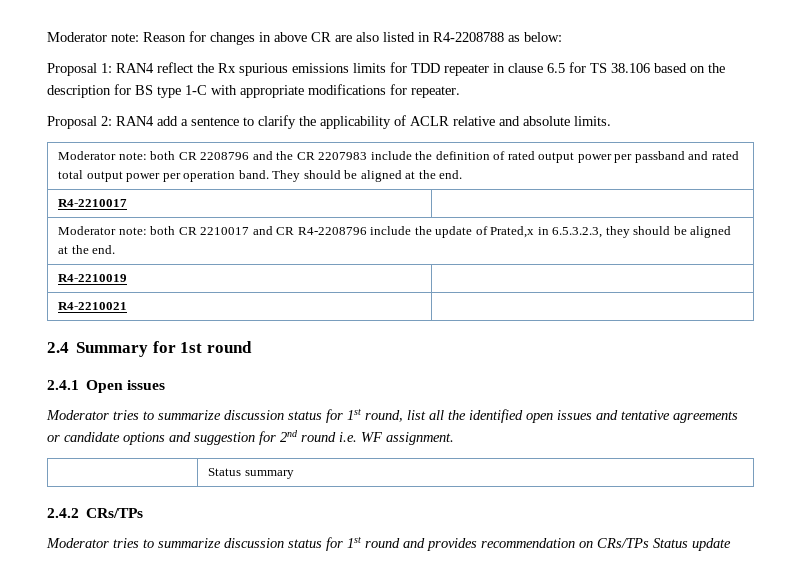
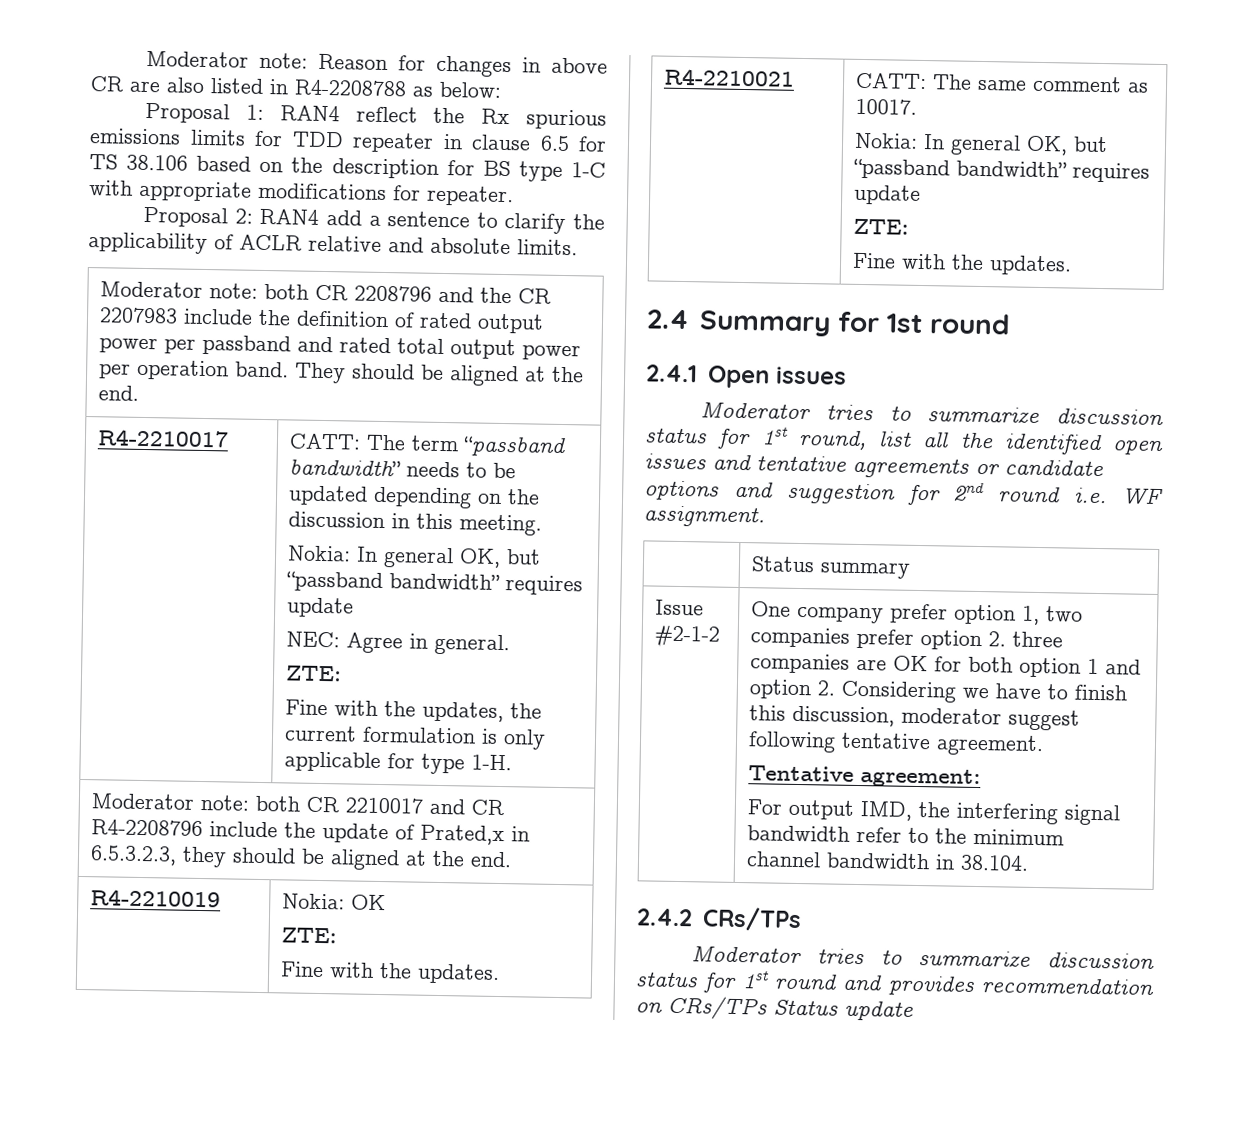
(128, 203) none -> [289,433,567,458] [289,459,517,479] [288,485,541,509] [288,511,543,536] [287,545,542,569] [286,571,584,596] [287,597,355,618] [286,631,511,656] [285,665,343,682] [285,699,543,723] [284,725,547,750] [284,751,513,775] CATT: The term “passband bandwidth” needs to be updated depending on the discussion in this meeting. // Nokia: In general OK, but “passband bandwidth” requires update // NEC: Agree in general. // ZTE: // Fine with the updates, the current formulation is only applicable for type 1-H.
[58,302,128,310] // R4-2210021 | -> [282,893,387,911] [281,927,338,944] [281,961,501,985] [663,68,796,87] [855,72,1150,93] [855,98,918,115] [854,132,1109,156] [853,158,1151,183] [854,184,922,205] [853,218,910,235] [852,252,1073,276] Nokia: OK // ZTE: // Fine with the updates. // R4-2210021 | CATT: The same comment as 10017. // Nokia: In general OK, but “passband bandwidth” requires update // ZTE: // Fine with the updates.
(294, 474) none -> [655,599,705,616] [654,625,721,649] [751,601,1084,626] [750,627,1064,651] [750,653,1142,678] [749,679,1128,703] [749,705,1081,731] [748,731,1045,757] [748,765,982,789] [747,799,1121,826] [747,825,1066,846] [746,851,1030,871] // Issue #2-1-2 | One company prefer option 1, two companies prefer option 2. three companies are OK for both option 1 and option 2. Considering we have to finish this discussion, moderator suggest following tentative agreement. // Tentative agreement: // For output IMD, the interfering signal bandwidth refer to the minimum channel bandwidth in 38.104.

